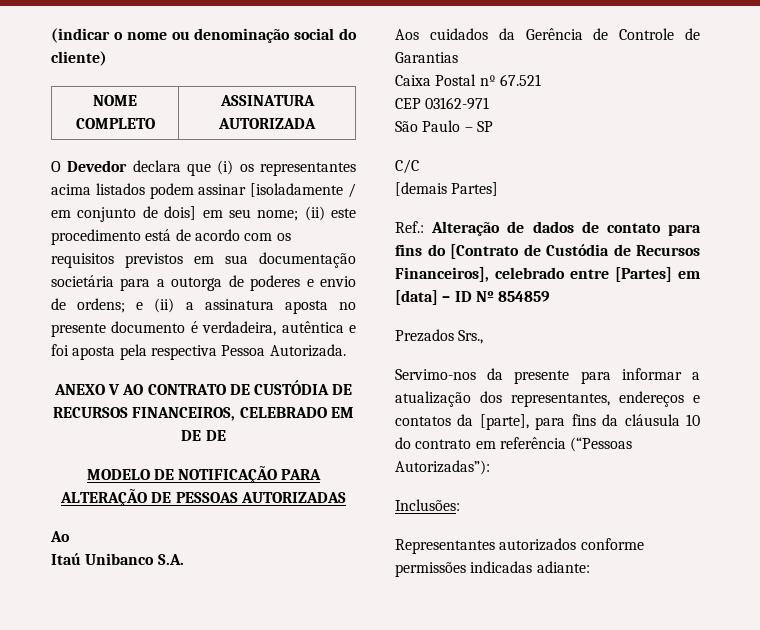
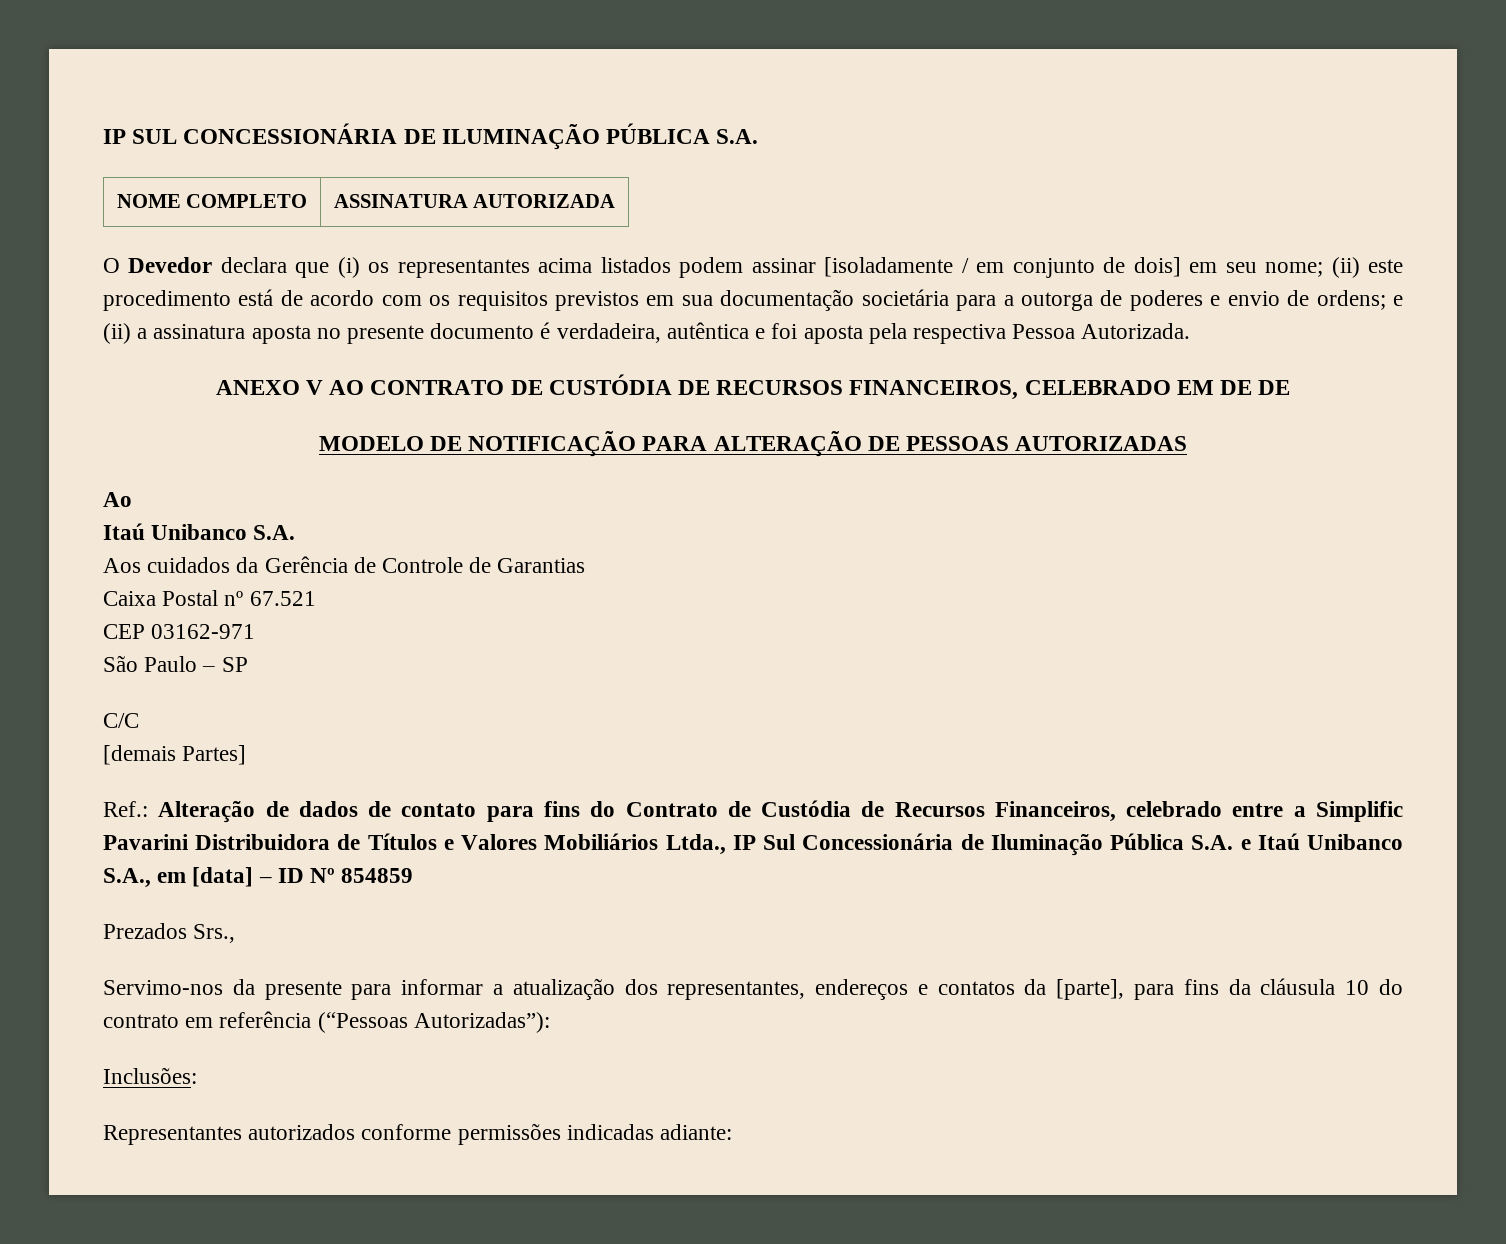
[51,28,357,43] [51,51,107,66] (indicar o nome ou denominação social do cliente) -> [103,123,759,150] IP SUL CONCESSIONÁRIA DE ILUMINAÇÃO PÚBLICA S.A.
[450,244,519,259] [Contrato -> [625,802,718,817] Contrato
[395,267,489,282] Financeiros], -> [994,801,1116,822] Financeiros,
[615,267,672,282] [Partes] -> [1293,801,1404,822] [103,833,1404,856] [103,868,151,888] a Simplific Pavarini Distribuidora de Títulos e Valores Mobiliários Ltda., IP Sul Concessionária de Iluminação Pública S.A. e Itaú Unibanco S.A.,

